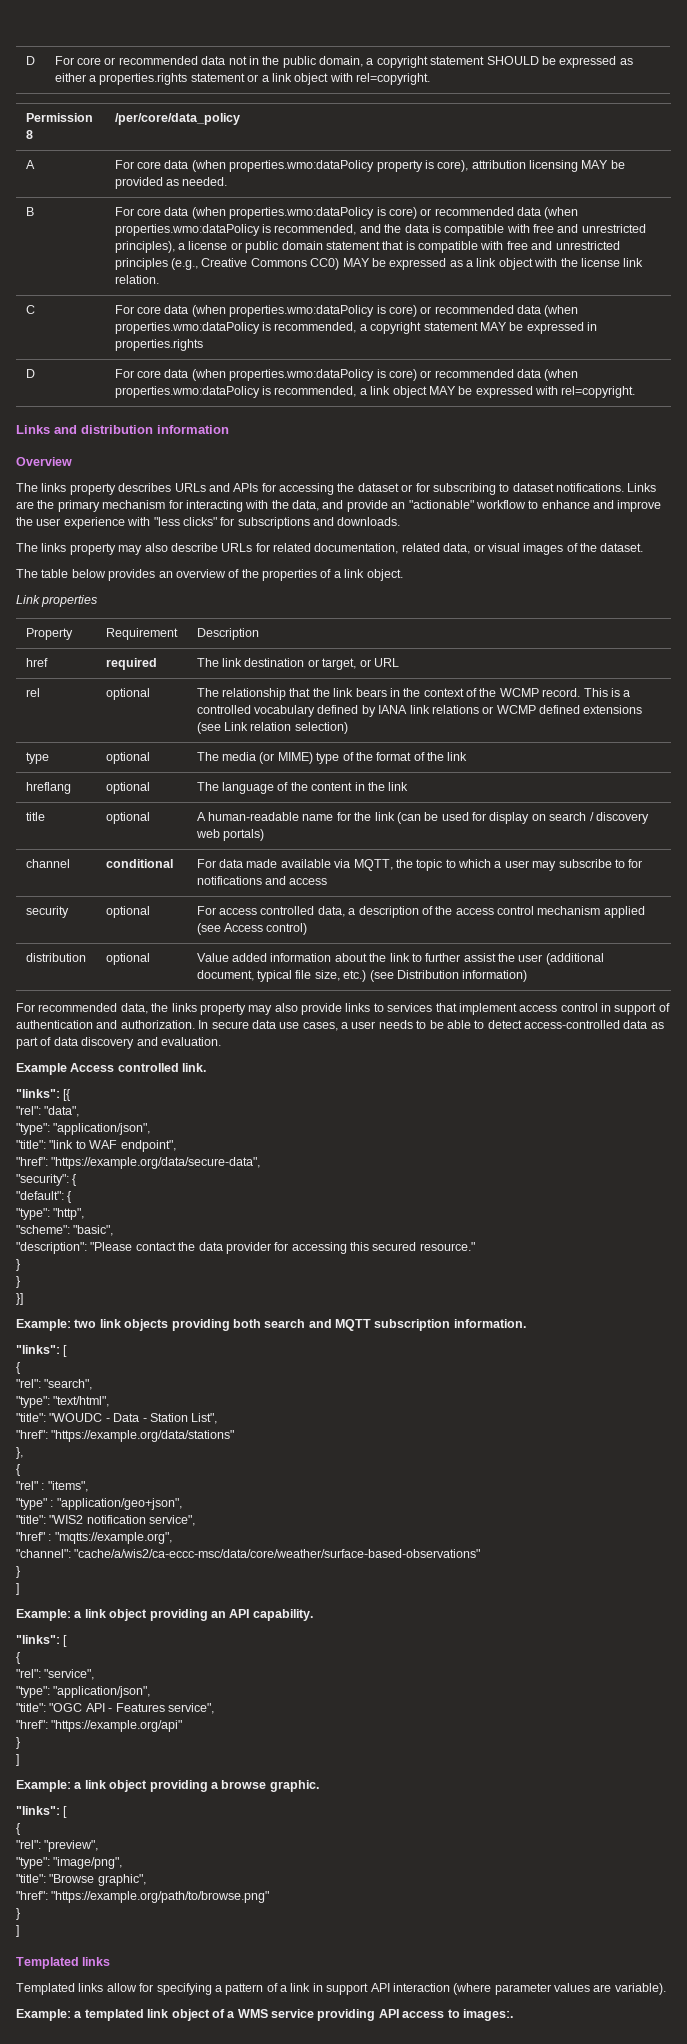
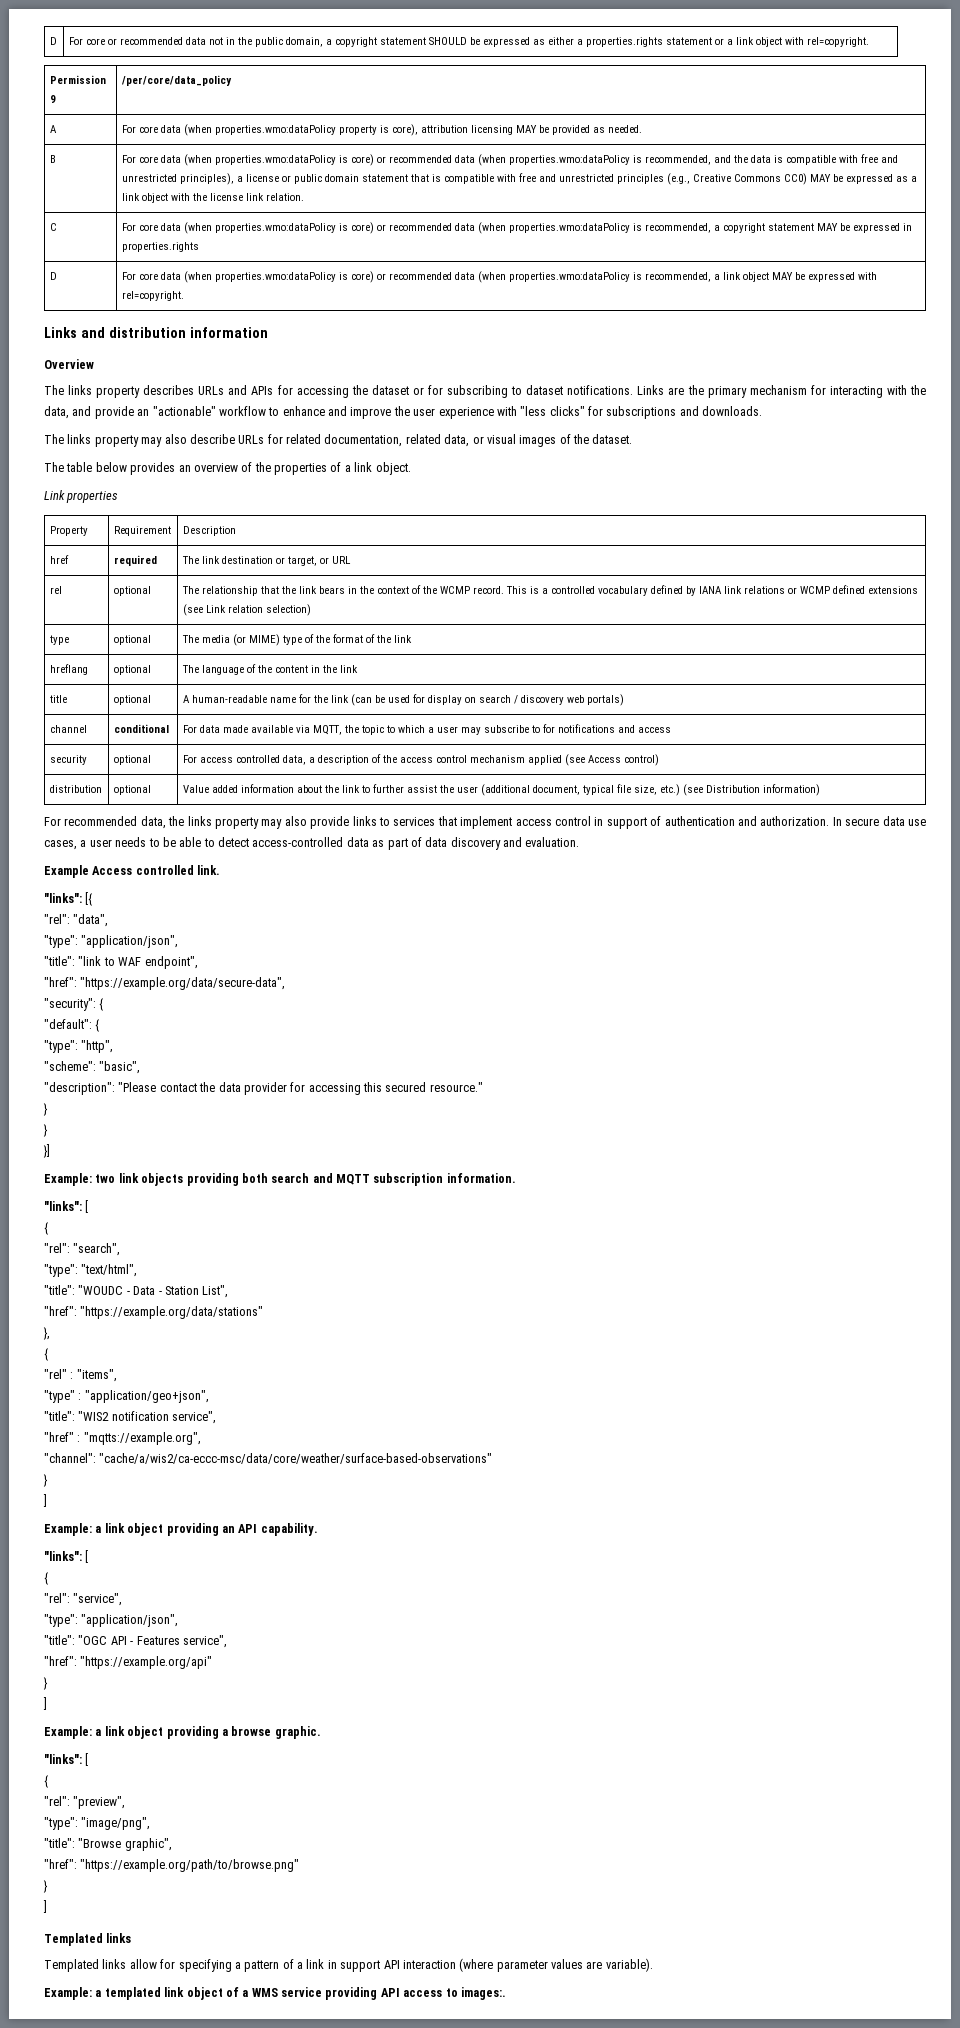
[25,130,33,139] 8 -> [49,95,56,103] 9

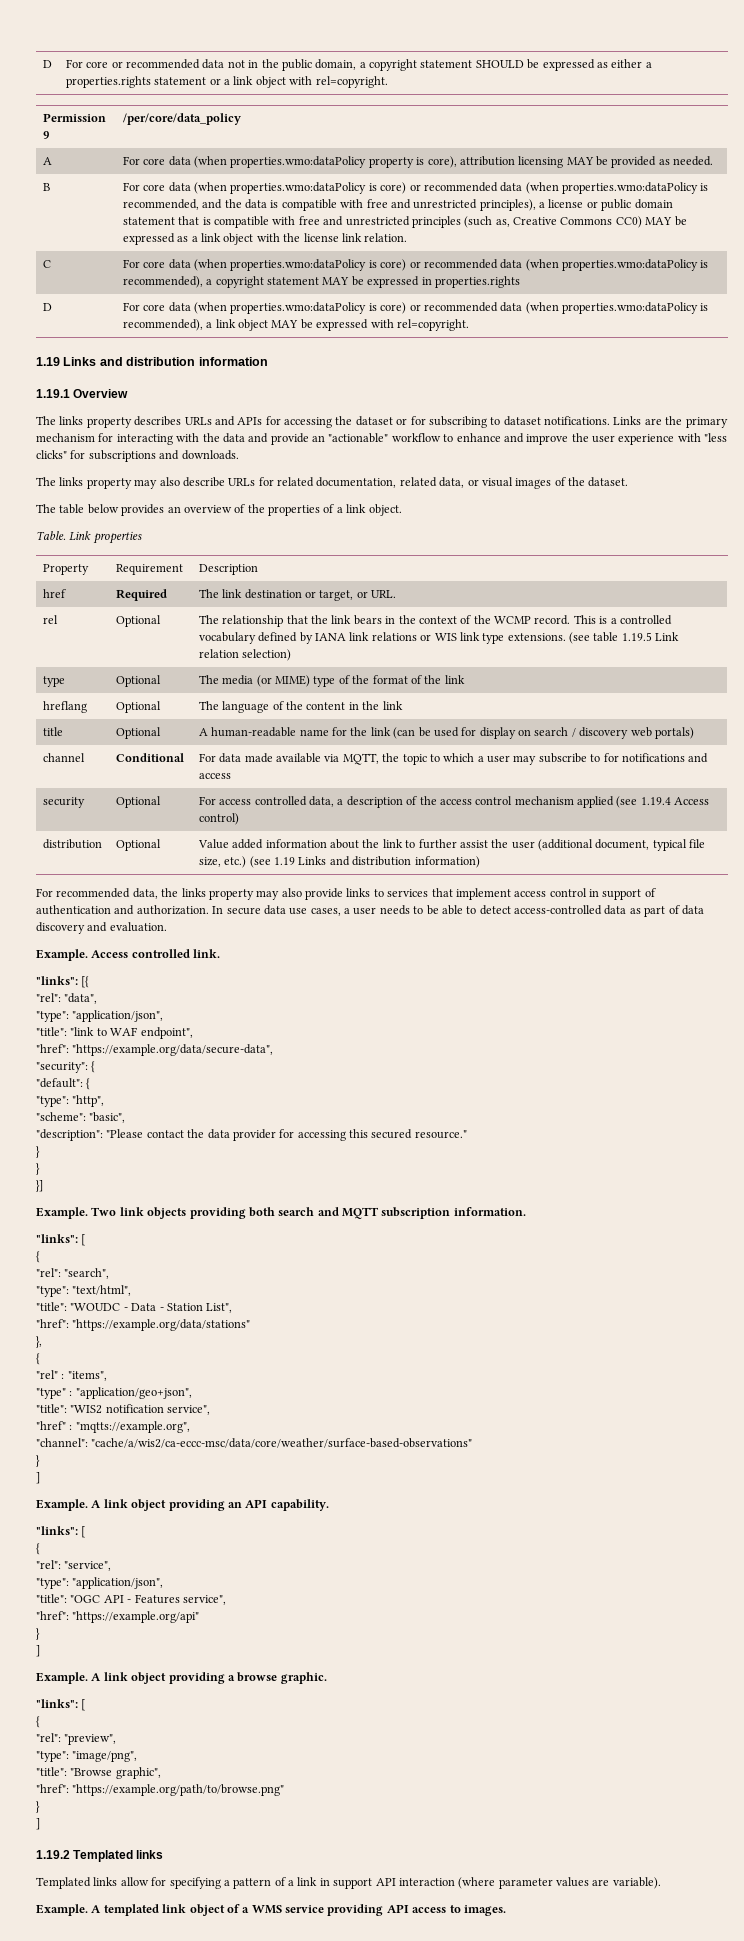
[666,173,690,185] (e.g., -> [464,216,510,228] (such as,
[644,223,711,233] recommended, -> [122,276,203,288] recommended),
[644,272,711,282] recommended, -> [122,319,203,331] recommended),
(184, 296) none -> [36,357,60,366] 1.19
(268, 332) none -> [36,389,70,398] 1.19.1
[44,406,69,419] data, -> [222,433,245,443] data
(411, 468) none -> [36,531,66,540] Table.
[113,555,157,566] required -> [115,589,167,601] Required
[331,556,351,564] URL -> [371,590,397,598] URL.
[113,586,151,596] optional -> [115,615,161,627] Optional
[799,585,918,594] [182,604,203,616] WCMP defined extensions (see -> [434,632,652,644] WIS link type extensions. (see table 1.19.5
[113,635,151,645] optional -> [115,675,161,687] Optional
[113,665,151,675] optional -> [115,701,161,713] Optional
[113,695,151,705] optional -> [115,727,161,739] Optional
[113,724,169,733] conditional -> [115,753,184,762] Conditional
[113,755,151,765] optional -> [115,796,161,808] Optional
(585, 760) none -> [640,797,671,805] 1.19.4
[113,785,151,795] optional -> [115,839,161,851] Optional
[705,785,760,793] Distribution -> [274,856,412,866] 1.19 Links and distribution
[44,865,89,878] Example -> [36,949,88,961] Example.
[44,1173,116,1186] Example: two -> [36,1207,117,1219] Example. Two
[44,1523,102,1536] Example: a -> [36,1499,102,1511] Example. A
[44,1726,102,1739] Example: a -> [36,1672,102,1684] Example. A
(47, 1906) none -> [36,1850,70,1859] 1.19.2
[44,1987,102,2000] Example: a -> [36,1904,102,1916] Example. A
[460,1987,506,2000] images:. -> [463,1905,506,1916] images.

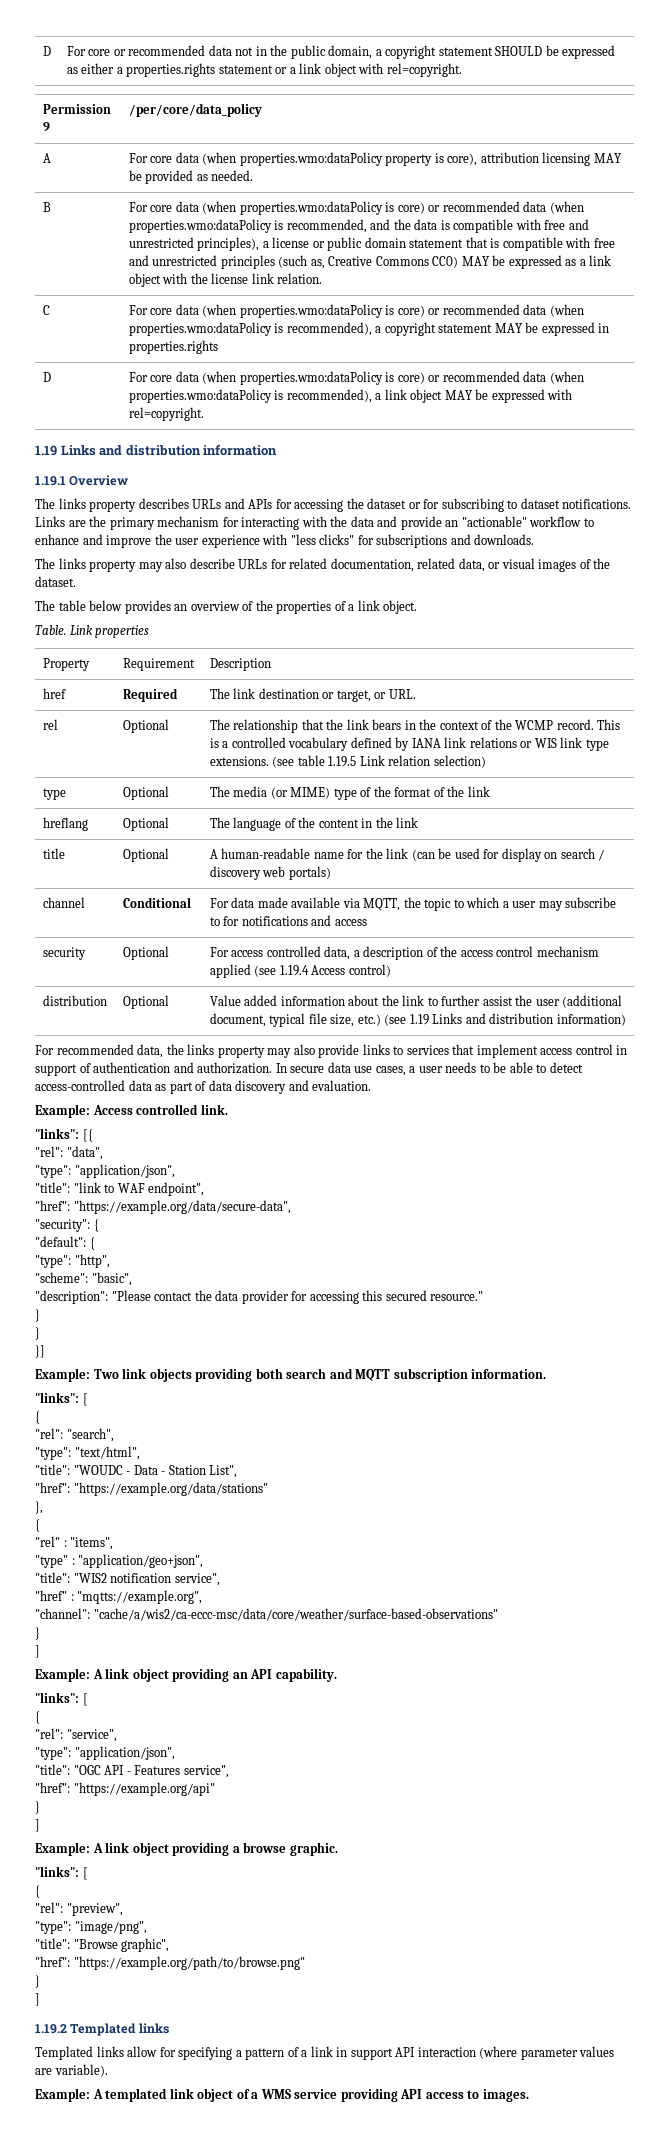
[36,949,88,961] Example. -> [35,1104,90,1118] Example:
[36,1207,88,1219] Example. -> [35,1368,90,1382] Example:
[36,1499,88,1511] Example. -> [35,1668,90,1682] Example:
[36,1672,88,1684] Example. -> [35,1842,90,1856] Example:
[36,1904,88,1916] Example. -> [35,2088,90,2102] Example:

